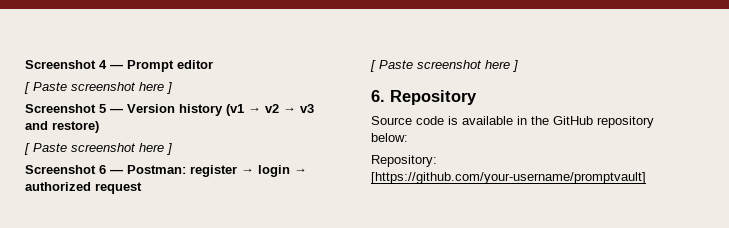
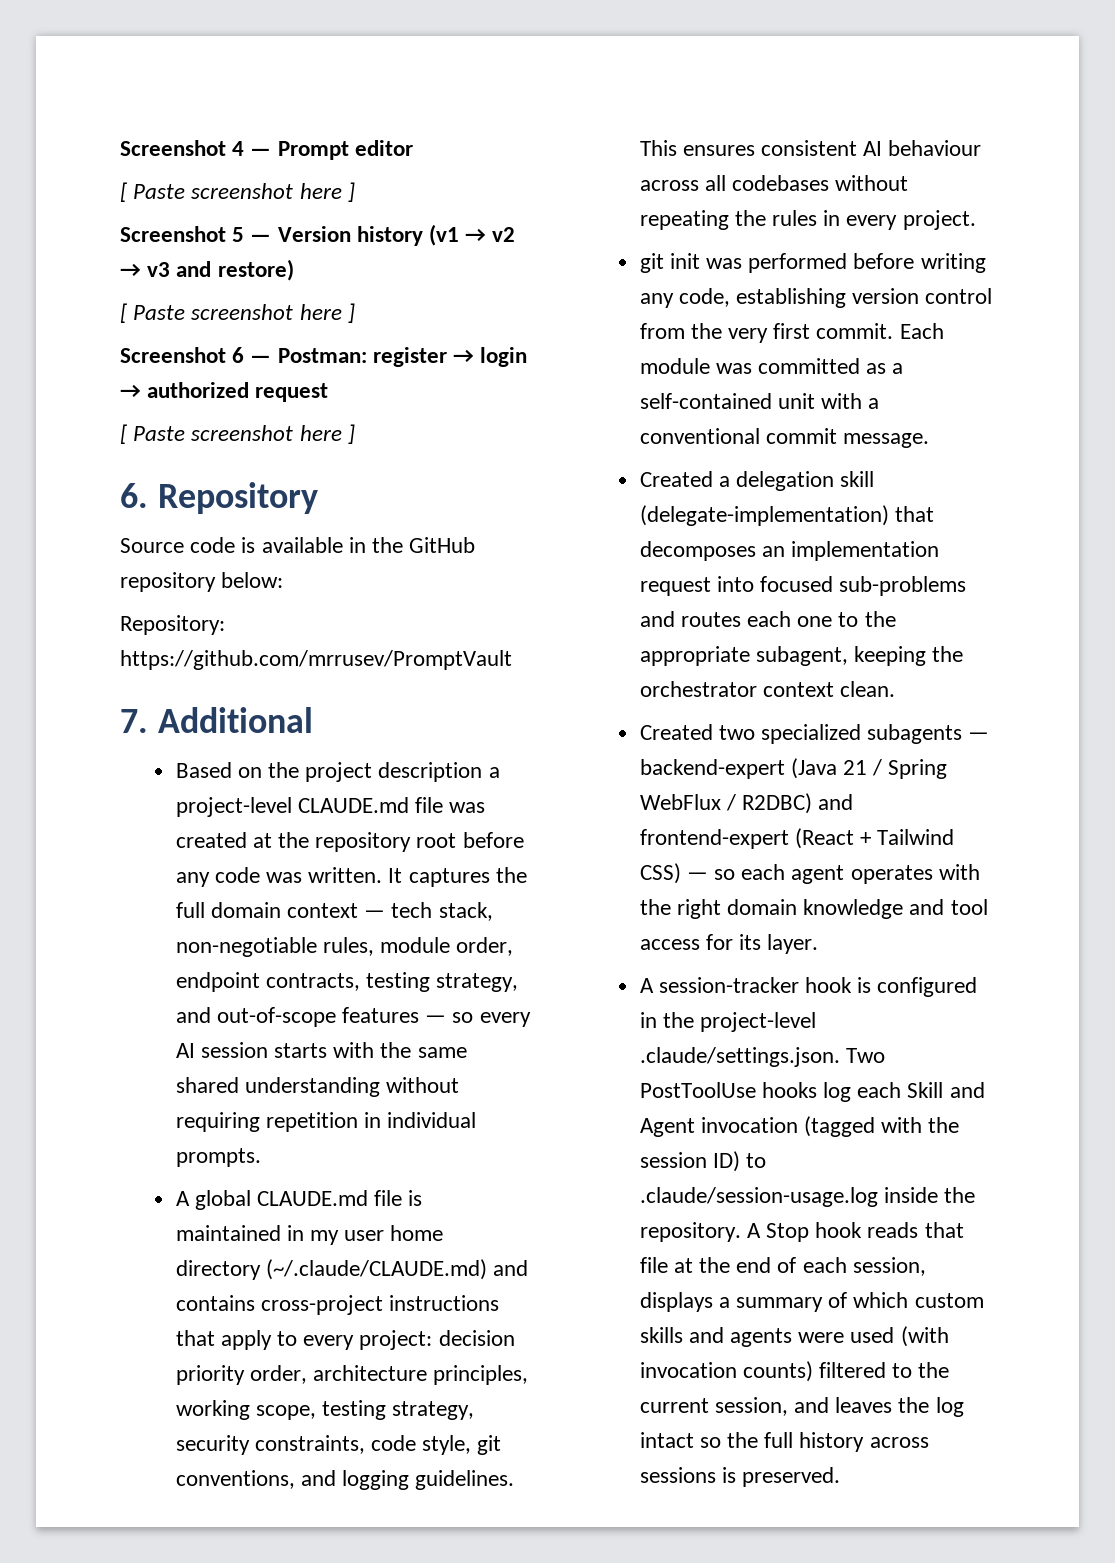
[371,172,646,184] [https://github.com/your-username/promptvault] -> [120,650,512,670] [120,707,313,733] [175,762,500,782] [175,797,486,817] [175,832,524,852] [175,867,527,887] [175,902,493,921] [175,937,514,957] [175,972,519,992] [175,1007,531,1027] [175,1042,467,1058] [175,1077,460,1097] [175,1112,477,1132] [175,1148,261,1167] [175,1190,423,1210] [175,1225,444,1245] [175,1259,529,1280] [175,1295,500,1315] [175,1330,515,1350] [175,1365,529,1385] [175,1400,475,1420] [175,1435,502,1455] [175,1470,515,1490] [639,140,982,156] [639,175,909,191] [639,210,976,230] [639,253,986,273] [639,288,993,308] [639,323,944,343] [639,358,904,374] [639,393,880,409] [639,428,930,448] [639,471,875,491] [639,505,934,526] [639,541,940,561] [639,576,967,596] [639,611,896,627] [639,646,964,666] [639,681,896,697] [639,724,990,744] [639,758,948,779] [639,793,854,814] [639,828,955,849] [639,863,980,884] [639,899,988,919] [639,934,819,954] [639,977,978,997] [639,1012,817,1032] [639,1047,885,1067] [639,1082,985,1102] [639,1116,960,1137] [639,1151,767,1172] [639,1187,976,1207] [639,1222,964,1242] [639,1257,926,1276] [639,1292,984,1312] [639,1326,949,1347] [639,1361,950,1382] [639,1397,964,1417] [639,1432,929,1452] [639,1467,841,1487] https://github.com/mrrusev/PromptVault // 7. Additional // Based on the project description a project-level CLAUDE.md file was created at the repository root before any code was written. It captures the full domain context — tech stack, non-negotiable rules, module order, endpoint contracts, testing strategy, and out-of-scope features — so every AI session starts with the same shared understanding without requiring repetition in individual prompts. // A global CLAUDE.md file is maintained in my user home directory (~/.claude/CLAUDE.md) and contains cross-project instructions that apply to every project: decision priority order, architecture principles, working scope, testing strategy, security constraints, code style, git conventions, and logging guidelines. This ensures consistent AI behaviour across all codebases without repeating the rules in every project. // git init was performed before writing any code, establishing version control from the very first commit. Each module was committed as a self-contained unit with a conventional commit message. // Created a delegation skill (delegate-implementation) that decomposes an implementation request into focused sub-problems and routes each one to the appropriate subagent, keeping the orchestrator context clean. // Created two specialized subagents — backend-expert (Java 21 / Spring WebFlux / R2DBC) and frontend-expert (React + Tailwind CSS) — so each agent operates with the right domain knowledge and tool access for its layer. // A session-tracker hook is configured in the project-level .claude/settings.json. Two PostToolUse hooks log each Skill and Agent invocation (tagged with the session ID) to .claude/session-usage.log inside the repository. A Stop hook reads that file at the end of each session, displays a summary of which custom skills and agents were used (with invocation counts) filtered to the current session, and leaves the log intact so the full history across sessions is preserved.

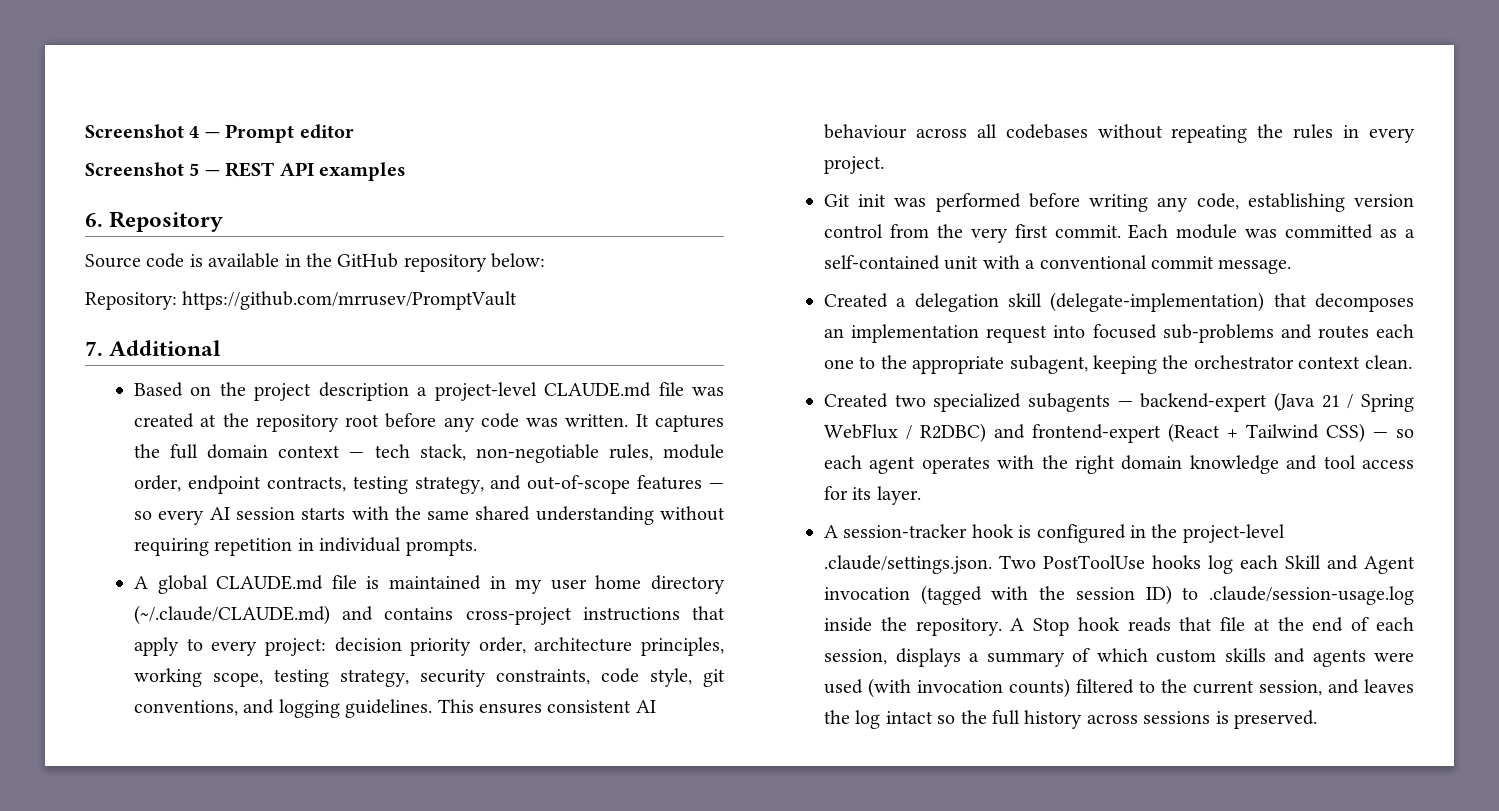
[120,182,355,202] [120,224,516,246] [120,259,294,281] [120,303,355,323] [120,347,528,367] [120,382,329,402] [120,424,355,444] [ Paste screenshot here ] // Screenshot 5 — Version history (v1 → v2 → v3 and restore) // [ Paste screenshot here ] // Screenshot 6 — Postman: register → login → authorized request // [ Paste screenshot here ] -> [85,162,406,181] Screenshot 5 — REST API examples
[639,253,664,273] git -> [824,194,851,207] Git

